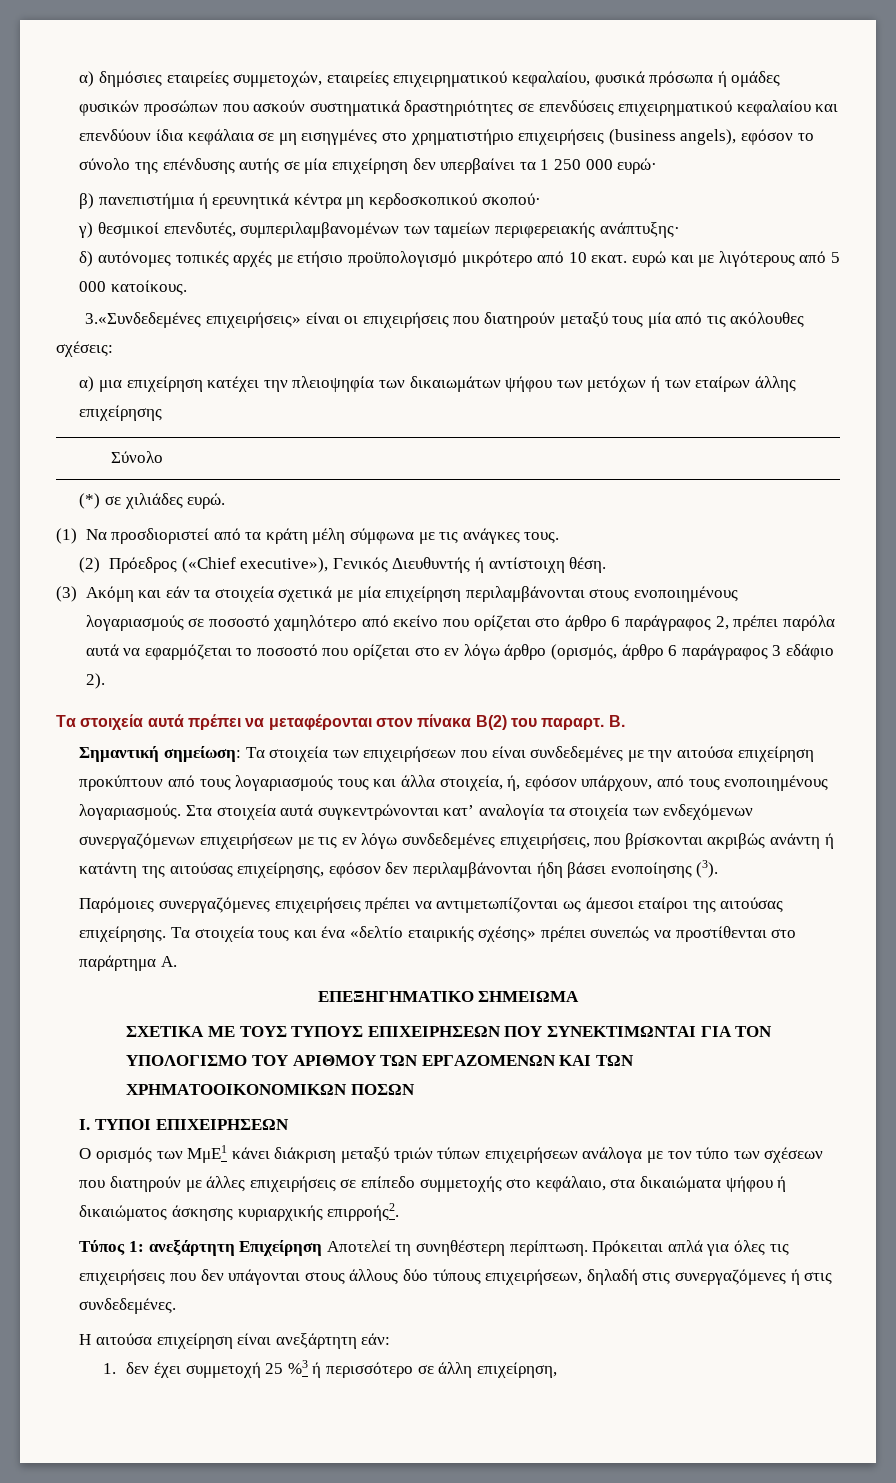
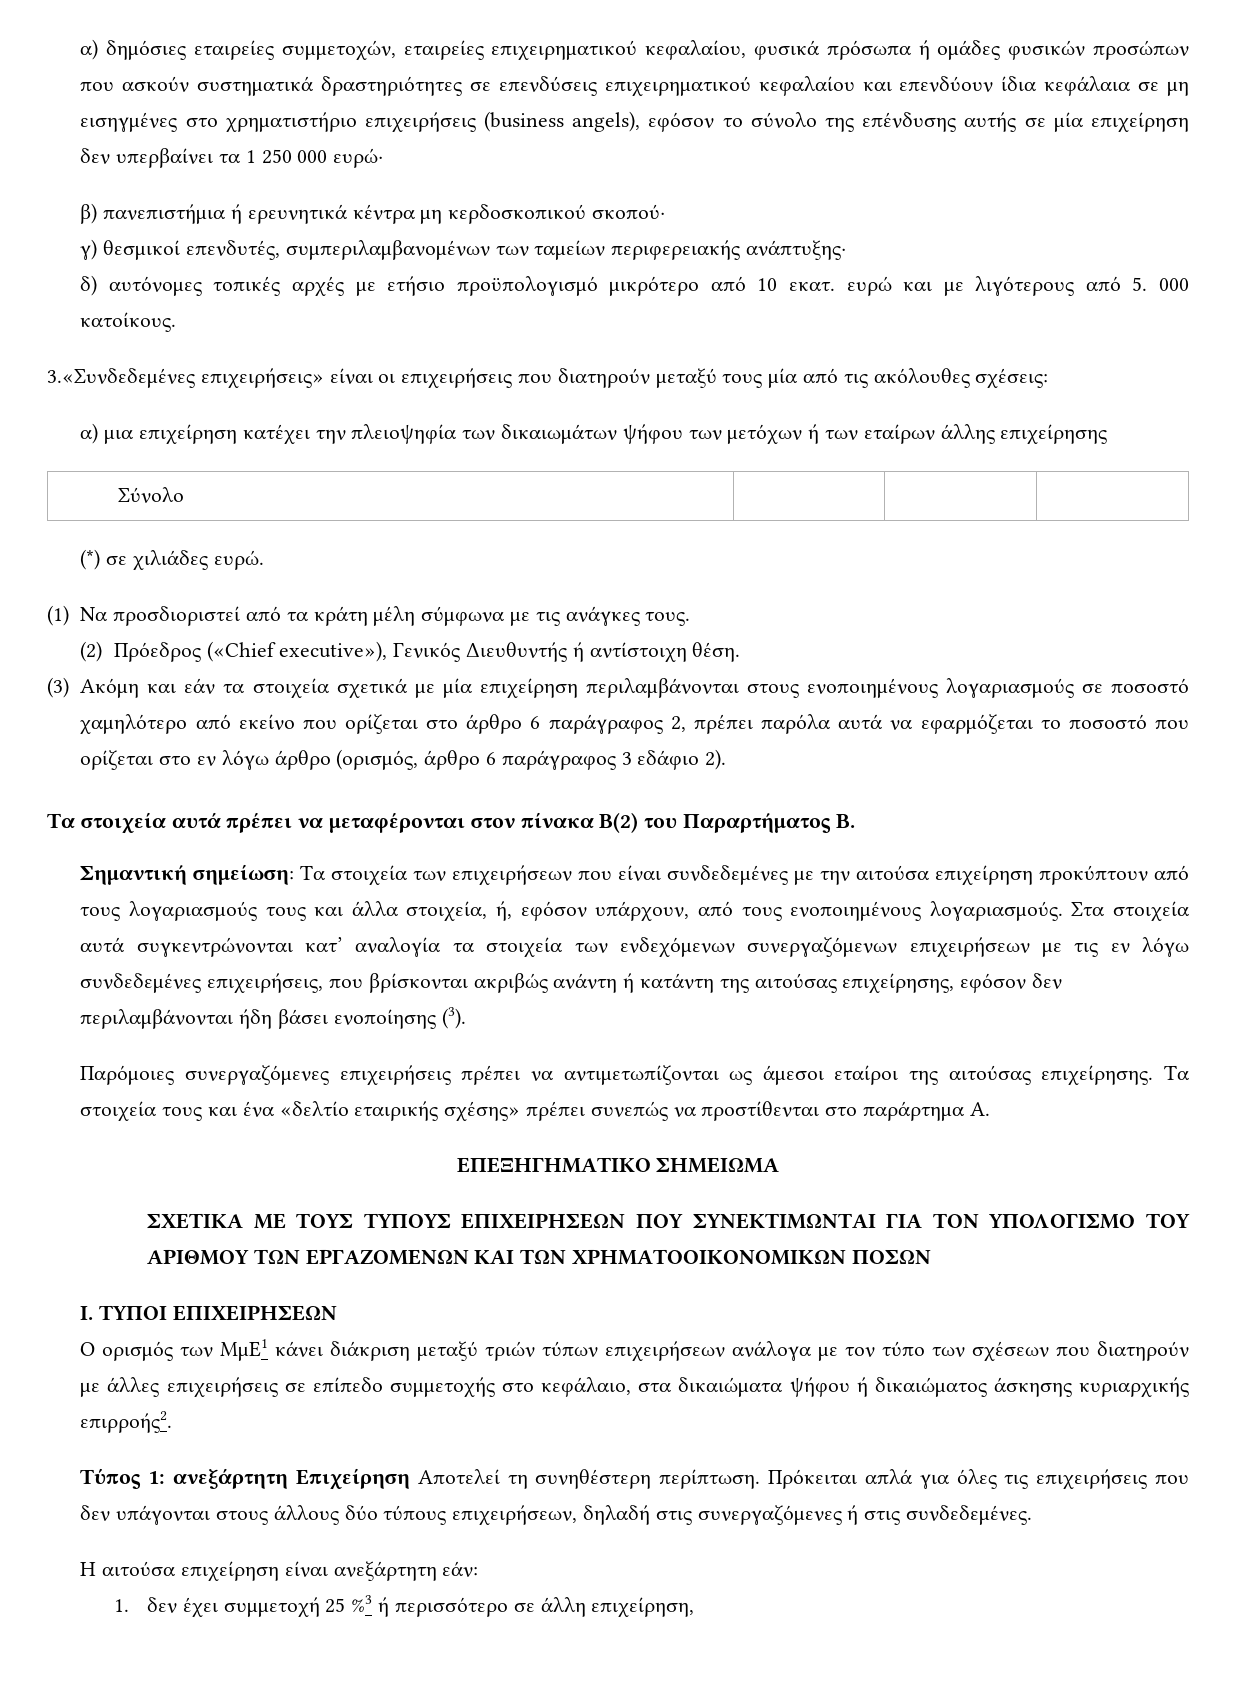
[830,252,840,263] 5 -> [1132,277,1148,291] 5.
[541,718,605,730] παραρτ. -> [683,813,832,833] Παραρτήματος

